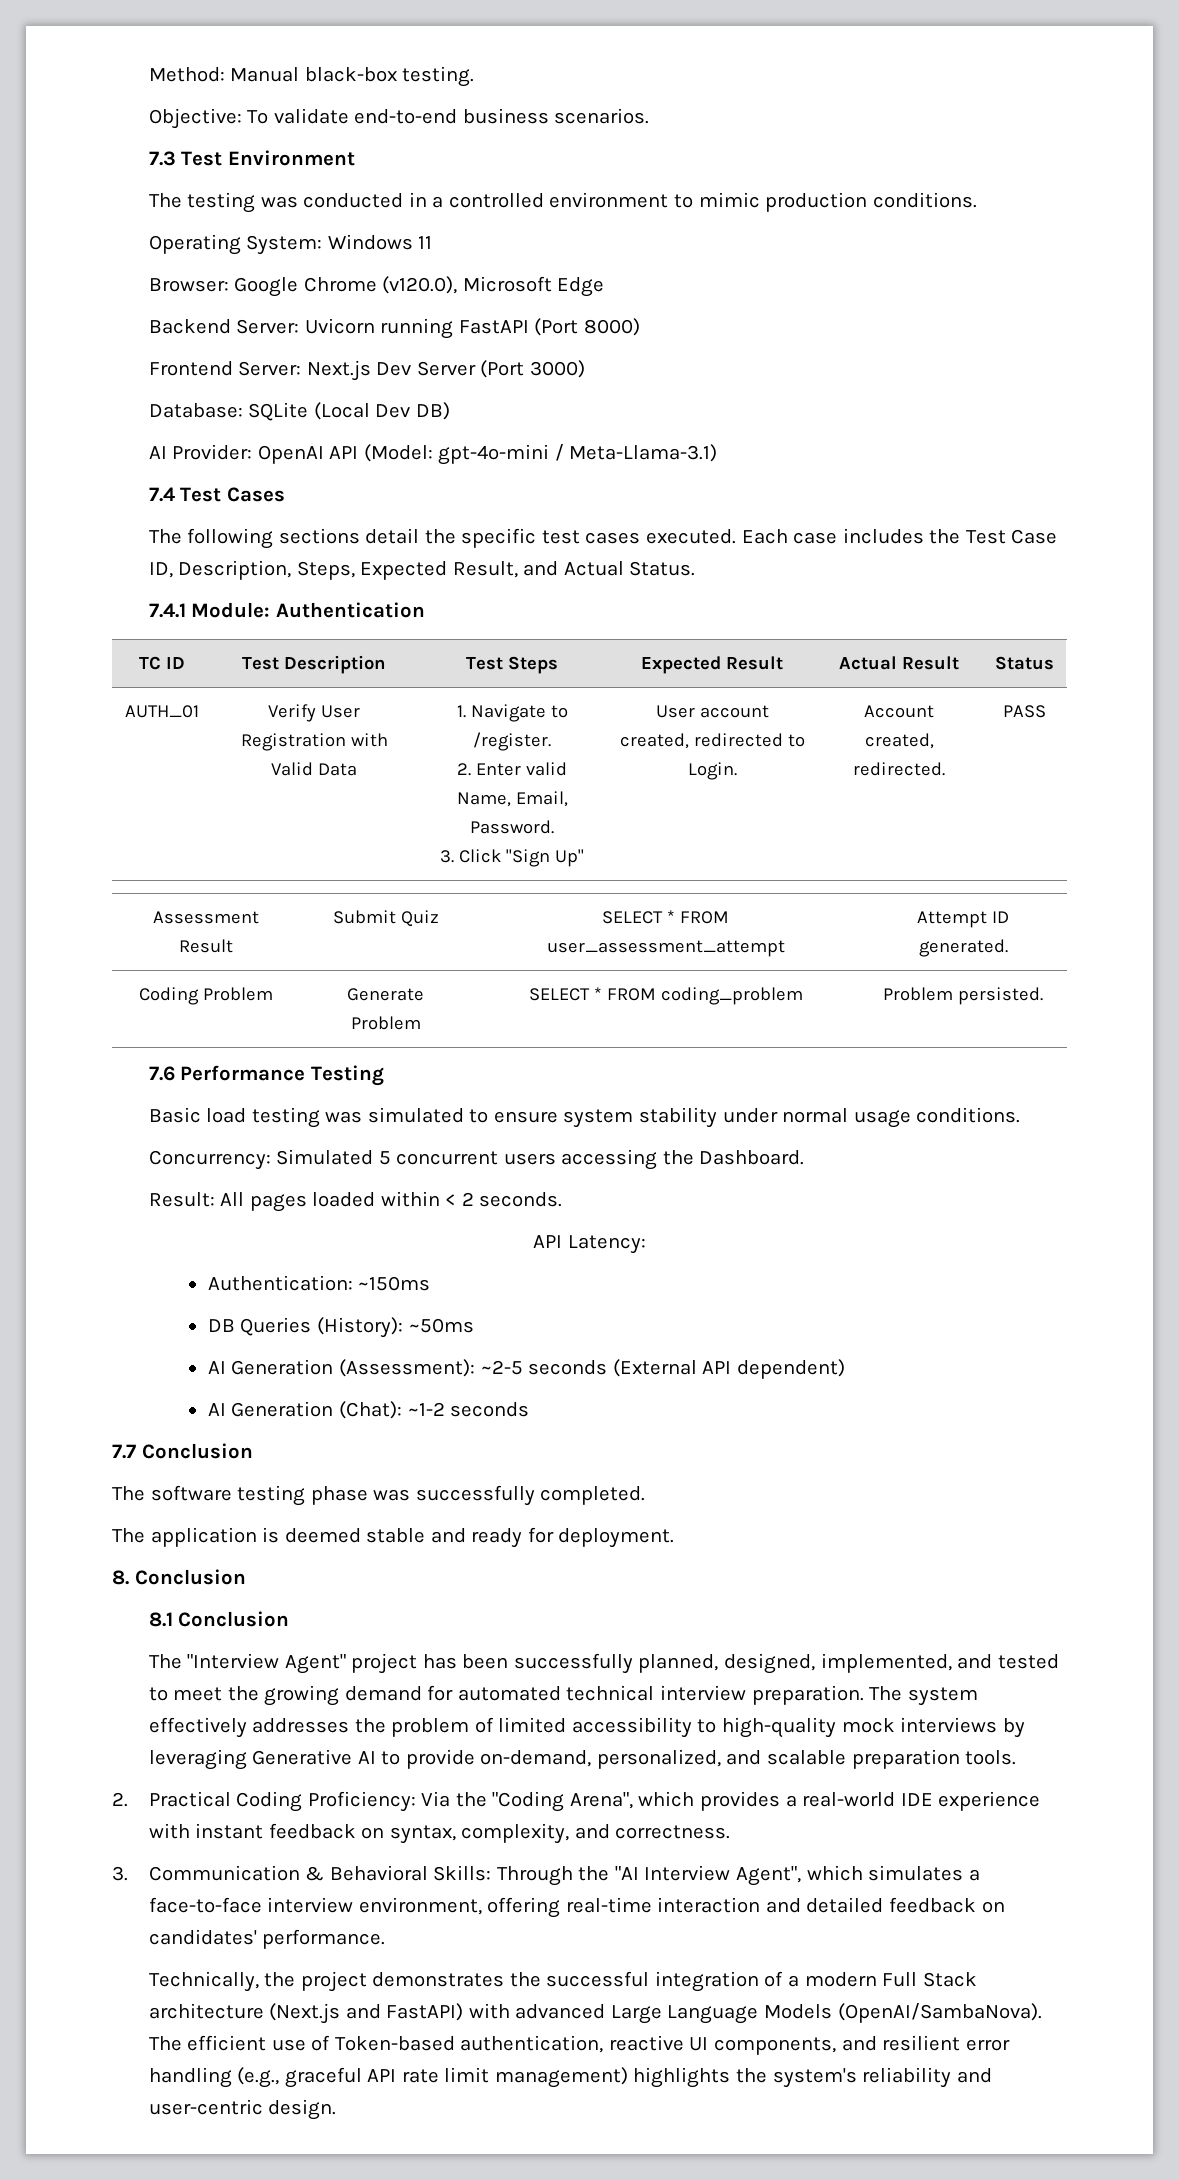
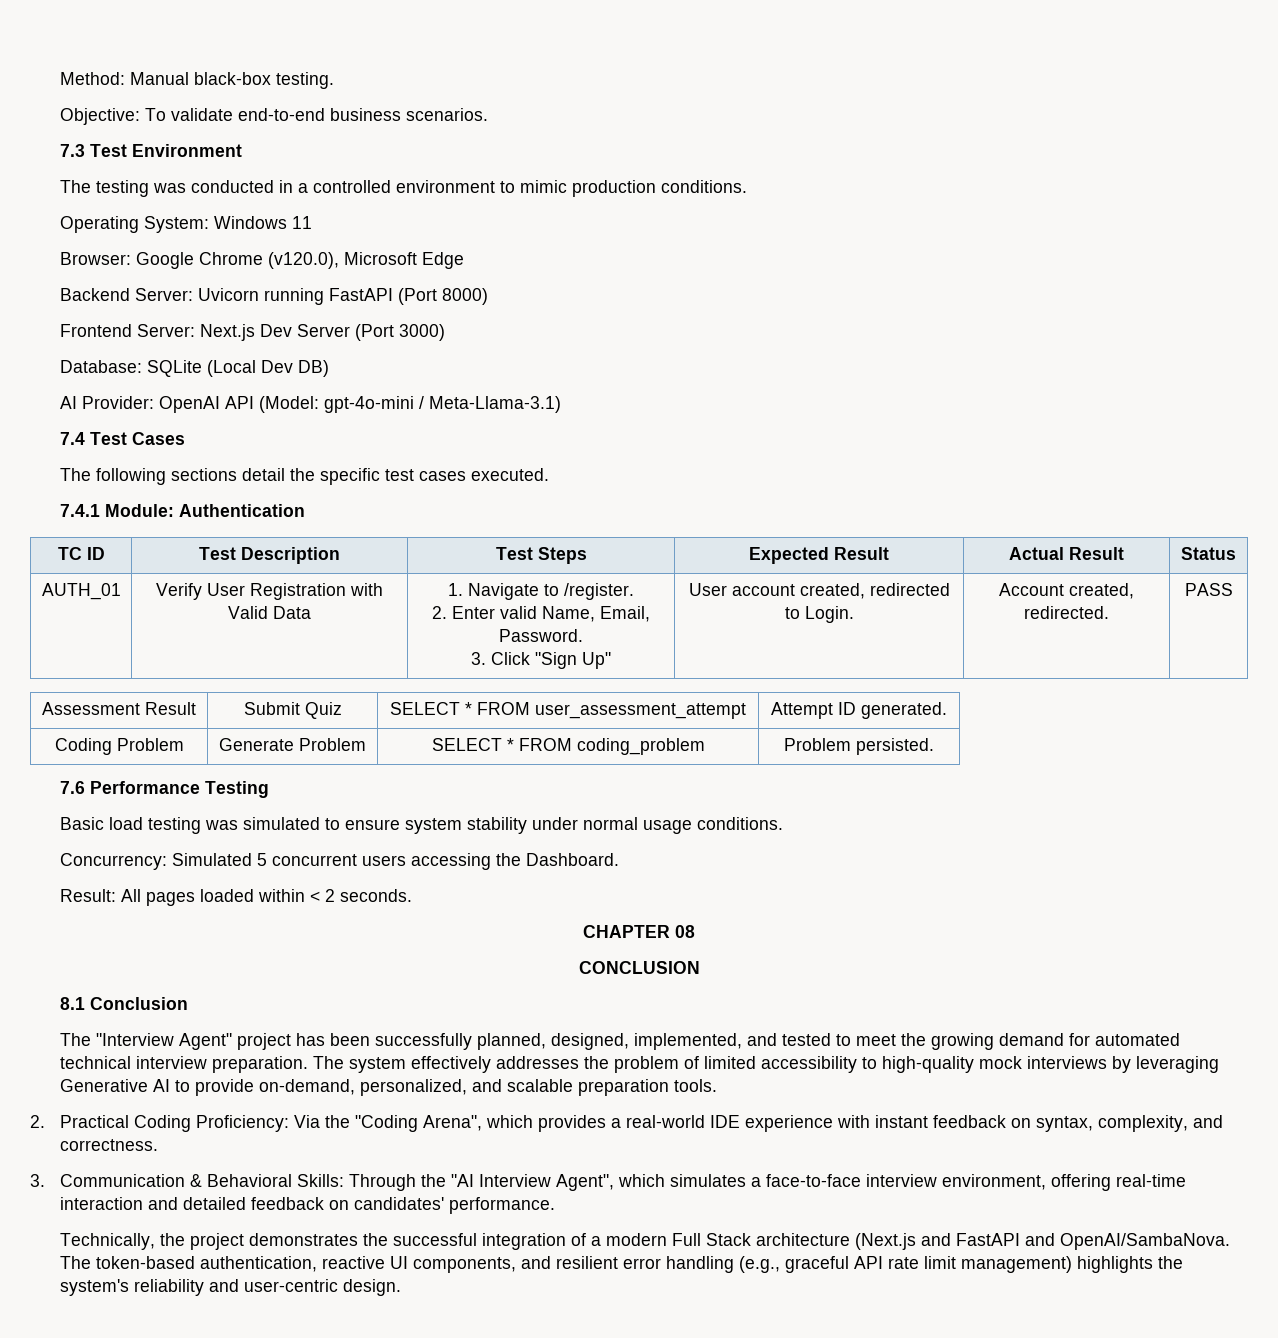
[741,528,1058,544] [148,560,696,580] Each case includes the Test Case ID, Description, Steps, Expected Result, and Actual Status. -> (550, 474) none
[533,1235,646,1254] [207,1275,431,1291] [207,1317,474,1338] [207,1359,845,1379] [207,1401,530,1419] [112,1443,253,1459] [112,1485,646,1506] [112,1527,675,1548] [112,1569,246,1585] API Latency: // Authentication: ~150ms // DB Queries (History): ~50ms // AI Generation (Assessment): ~2-5 seconds (External API dependent) // AI Generation (Chat): ~1-2 seconds // 7.7 Conclusion // The software testing phase was successfully completed. // The application is deemed stable and ready for deployment. // 8. Conclusion -> [583,925,695,938] [578,961,700,974] CHAPTER 08 // CONCLUSION
[386,2003,1042,2024] [148,2035,455,2051] FastAPI) with advanced Large Language Models (OpenAI/SambaNova). The efficient use of Token-based -> [956,1233,1231,1250] [60,1256,196,1269] FastAPI and OpenAI/SambaNova. The token-based

